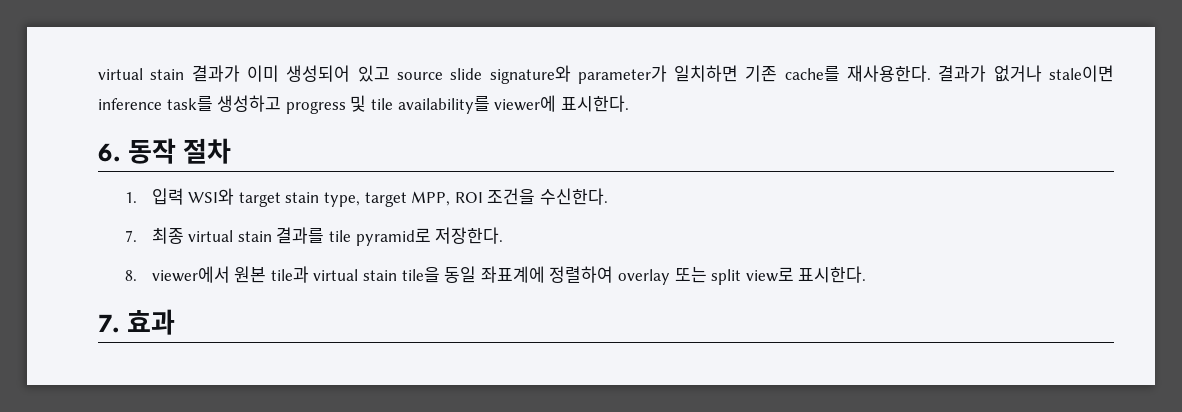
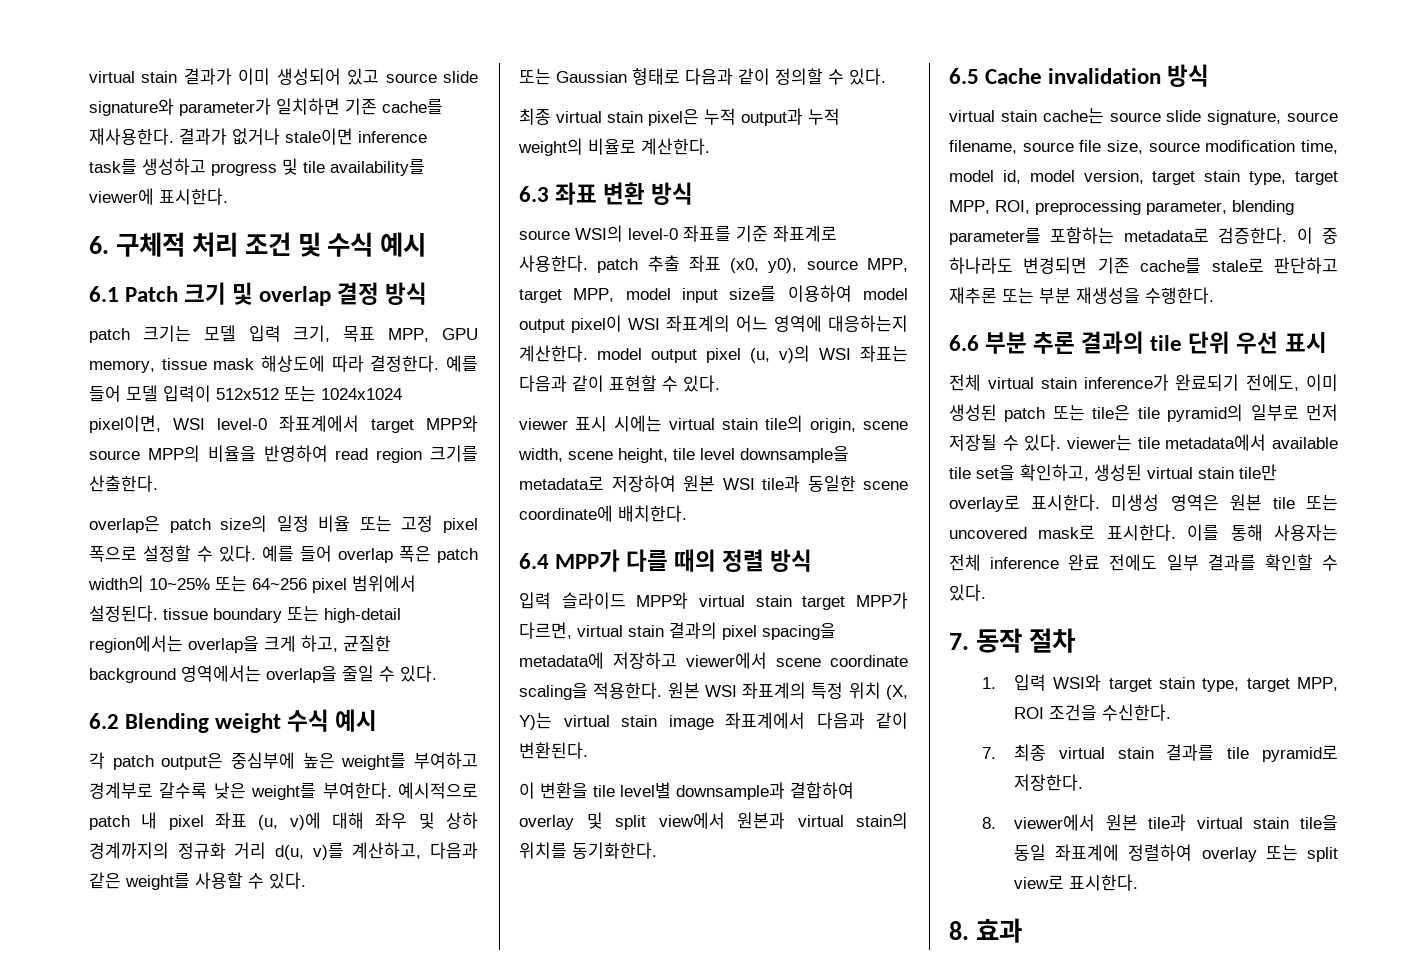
(121, 152) none -> [115,232,427,257] [89,282,428,306] [89,325,478,343] [89,355,478,373] [89,385,402,402] [89,415,478,433] [89,445,478,463] [89,475,158,492] [89,515,478,533] [89,545,478,563] [88,575,416,593] [89,605,401,623] [89,635,391,653] [89,665,437,683] [89,709,378,733] [89,752,478,770] [89,782,478,800] [89,812,478,830] [89,842,478,860] [89,872,306,890] [519,68,886,85] [519,108,840,126] [518,138,710,156] [519,182,694,205] [519,225,837,242] [519,255,908,273] [519,285,908,303] [519,315,908,333] [519,345,908,363] [519,375,720,392] [519,415,908,433] [518,445,849,463] [519,475,908,492] [519,505,687,522] [519,549,813,572] [519,592,908,610] [519,622,836,640] [519,652,908,669] [519,682,908,700] [519,712,908,730] [519,742,588,759] [519,782,854,800] [519,812,908,830] [519,842,657,859] [949,64,1210,87] [949,107,1338,125] [949,140,1338,154] [949,170,1338,185] [949,200,1294,215] [949,227,1338,245] [949,257,1338,274] [949,287,1214,304] [949,331,1327,354] [949,374,1338,391] [949,404,1338,422] [949,434,1338,451] [949,464,1277,481] [949,494,1338,512] [949,524,1338,541] [949,554,1338,571] [949,584,986,601] [949,633,969,650] 구체적 처리 조건 및 수식 예시 // 6.1 Patch 크기 및 overlap 결정 방식 // patch 크기는 모델 입력 크기, 목표 MPP, GPU memory, tissue mask 해상도에 따라 결정한다. 예를 들어 모델 입력이 512x512 또는 1024x1024 pixel이면, WSI level-0 좌표계에서 target MPP와 source MPP의 비율을 반영하여 read region 크기를 산출한다. // overlap은 patch size의 일정 비율 또는 고정 pixel 폭으로 설정할 수 있다. 예를 들어 overlap 폭은 patch width의 10~25% 또는 64~256 pixel 범위에서 설정된다. tissue boundary 또는 high-detail region에서는 overlap을 크게 하고, 균질한 background 영역에서는 overlap을 줄일 수 있다. // 6.2 Blending weight 수식 예시 // 각 patch output은 중심부에 높은 weight를 부여하고 경계부로 갈수록 낮은 weight를 부여한다. 예시적으로 patch 내 pixel 좌표 (u, v)에 대해 좌우 및 상하 경계까지의 정규화 거리 d(u, v)를 계산하고, 다음과 같은 weight를 사용할 수 있다. // 또는 Gaussian 형태로 다음과 같이 정의할 수 있다. // 최종 virtual stain pixel은 누적 output과 누적 weight의 비율로 계산한다. // 6.3 좌표 변환 방식 // source WSI의 level-0 좌표를 기준 좌표계로 사용한다. patch 추출 좌표 (x0, y0), source MPP, target MPP, model input size를 이용하여 model output pixel이 WSI 좌표계의 어느 영역에 대응하는지 계산한다. model output pixel (u, v)의 WSI 좌표는 다음과 같이 표현할 수 있다. // viewer 표시 시에는 virtual stain tile의 origin, scene width, scene height, tile level downsample을 metadata로 저장하여 원본 WSI tile과 동일한 scene coordinate에 배치한다. // 6.4 MPP가 다를 때의 정렬 방식 // 입력 슬라이드 MPP와 virtual stain target MPP가 다르면, virtual stain 결과의 pixel spacing을 metadata에 저장하고 viewer에서 scene coordinate scaling을 적용한다. 원본 WSI 좌표계의 특정 위치 (X, Y)는 virtual stain image 좌표계에서 다음과 같이 변환된다. // 이 변환을 tile level별 downsample과 결합하여 overlay 및 split view에서 원본과 virtual stain의 위치를 동기화한다. // 6.5 Cache invalidation 방식 // virtual stain cache는 source slide signature, source filename, source file size, source modification time, model id, model version, target stain type, target MPP, ROI, preprocessing parameter, blending parameter를 포함하는 metadata로 검증한다. 이 중 하나라도 변경되면 기존 cache를 stale로 판단하고 재추론 또는 부분 재생성을 수행한다. // 6.6 부분 추론 결과의 tile 단위 우선 표시 // 전체 virtual stain inference가 완료되기 전에도, 이미 생성된 patch 또는 tile은 tile pyramid의 일부로 먼저 저장될 수 있다. viewer는 tile metadata에서 available tile set을 확인하고, 생성된 virtual stain tile만 overlay로 표시한다. 미생성 영역은 원본 tile 또는 uncovered mask로 표시한다. 이를 통해 사용자는 전체 inference 완료 전에도 일부 결과를 확인할 수 있다. // 7.
[98,314,120,333] 7. -> [949,921,969,940] 8.

